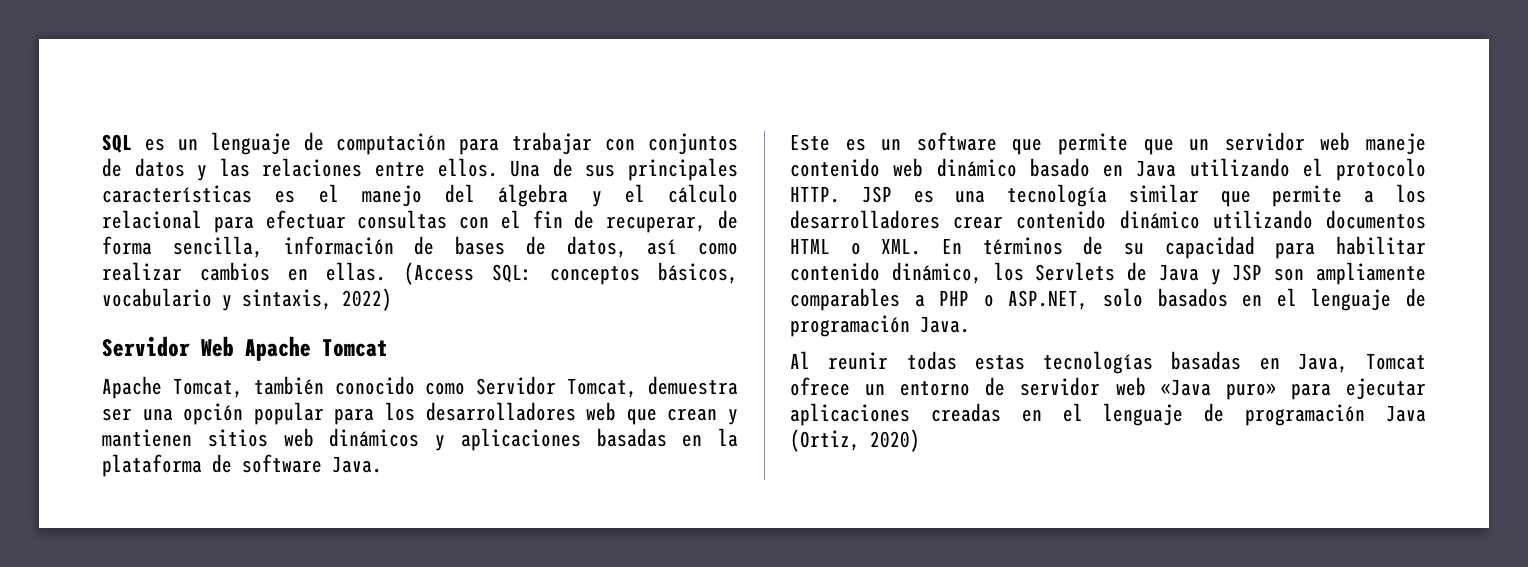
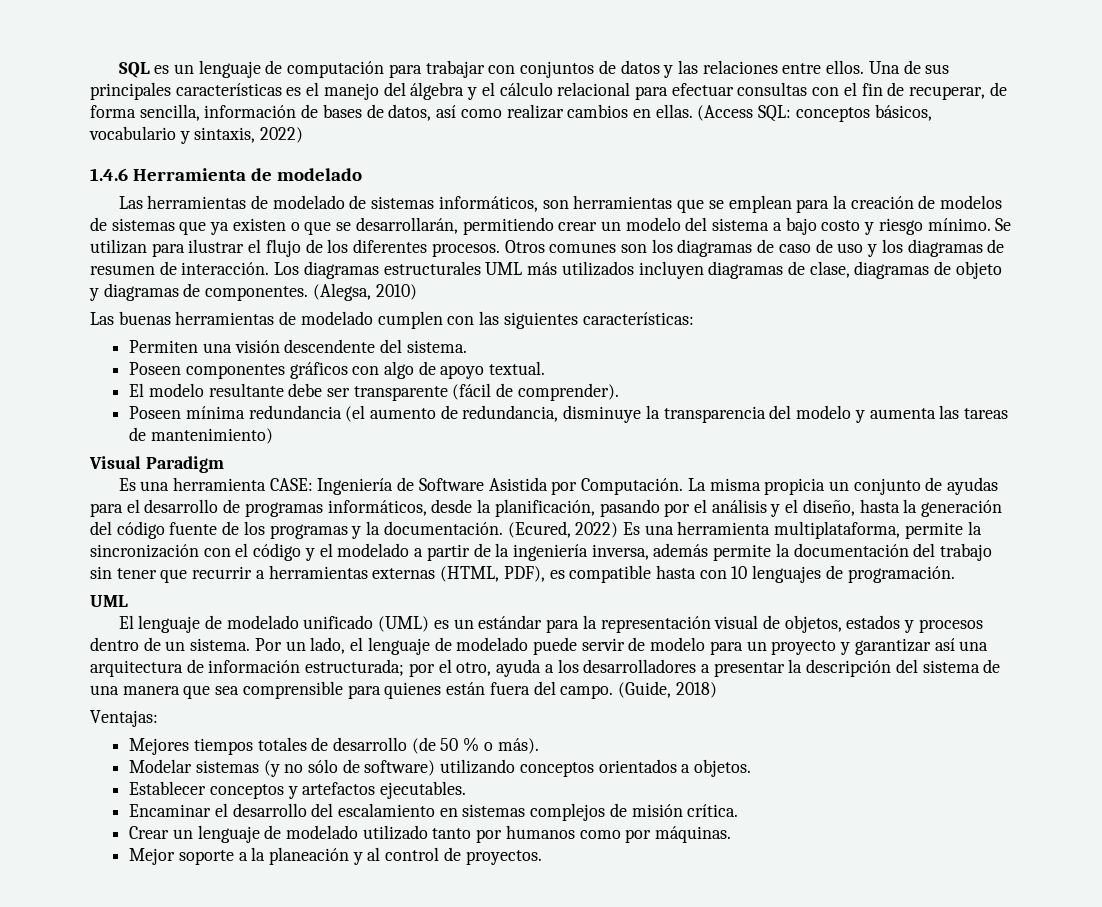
[102,336,388,361] [102,376,738,399] [102,402,739,425] [102,428,738,451] [102,454,382,477] [790,132,1426,155] [790,158,1426,181] [790,184,1426,207] [790,210,1426,229] [790,236,1426,259] [790,262,1426,285] [790,288,1426,311] [790,315,970,337] [790,351,1426,374] [790,377,1426,400] [790,403,1426,426] [790,429,920,452] Servidor Web Apache Tomcat // Apache Tomcat, también conocido como Servidor Tomcat, demuestra ser una opción popular para los desarrolladores web que crean y mantienen sitios web dinámicos y aplicaciones basadas en la plataforma de software Java. // Este es un software que permite que un servidor web maneje contenido web dinámico basado en Java utilizando el protocolo HTTP. JSP es una tecnología similar que permite a los desarrolladores crear contenido dinámico utilizando documentos HTML o XML. En términos de su capacidad para habilitar contenido dinámico, los Servlets de Java y JSP son ampliamente comparables a PHP o ASP.NET, solo basados en el lenguaje de programación Java. // Al reunir todas estas tecnologías basadas en Java, Tomcat ofrece un entorno de servidor web «Java puro» para ejecutar aplicaciones creadas en el lenguaje de programación Java (Ortiz, 2020) -> [90,168,363,181] [118,195,1003,213] [90,217,1012,235] [90,239,1005,257] [90,261,1002,279] [89,283,417,301] [90,311,694,329] [129,339,467,353] [129,361,546,379] [129,383,619,401] [129,405,1008,423] [129,427,273,444] [89,456,224,473] [118,477,999,495] [90,499,1003,517] [90,521,982,539] [90,543,993,561] [90,565,955,583] [90,595,128,607] [118,615,983,633] [90,637,989,655] [90,659,1001,677] [90,681,717,699] [90,710,158,727] [129,737,539,755] [129,759,752,777] [129,781,466,799] [129,803,739,821] [129,825,732,843] [129,847,542,865] 1.4.6 Herramienta de modelado // Las herramientas de modelado de sistemas informáticos, son herramientas que se emplean para la creación de modelos de sistemas que ya existen o que se desarrollarán, permitiendo crear un modelo del sistema a bajo costo y riesgo mínimo. Se utilizan para ilustrar el flujo de los diferentes procesos. Otros comunes son los diagramas de caso de uso y los diagramas de resumen de interacción. Los diagramas estructurales UML más utilizados incluyen diagramas de clase, diagramas de objeto y diagramas de componentes. (Alegsa, 2010) // Las buenas herramientas de modelado cumplen con las siguientes características: // Permiten una visión descendente del sistema. // Poseen componentes gráficos con algo de apoyo textual. // El modelo resultante debe ser transparente (fácil de comprender). // Poseen mínima redundancia (el aumento de redundancia, disminuye la transparencia del modelo y aumenta las tareas de mantenimiento) // Visual Paradigm // Es una herramienta CASE: Ingeniería de Software Asistida por Computación. La misma propicia un conjunto de ayudas para el desarrollo de programas informáticos, desde la planificación, pasando por el análisis y el diseño, hasta la generación del código fuente de los programas y la documentación. (Ecured, 2022) Es una herramienta multiplataforma, permite la sincronización con el código y el modelado a partir de la ingeniería inversa, además permite la documentación del trabajo sin tener que recurrir a herramientas externas (HTML, PDF), es compatible hasta con 10 lenguajes de programación. // UML // El lenguaje de modelado unificado (UML) es un estándar para la representación visual de objetos, estados y procesos dentro de un sistema. Por un lado, el lenguaje de modelado puede servir de modelo para un proyecto y garantizar así una arquitectura de información estructurada; por el otro, ayuda a los desarrolladores a presentar la descripción del sistema de una manera que sea comprensible para quienes están fuera del campo. (Guide, 2018) // Ventajas: // Mejores tiempos totales de desarrollo (de 50 % o más). // Modelar sistemas (y no sólo de software) utilizando conceptos orientados a objetos. // Establecer conceptos y artefactos ejecutables. // Encaminar el desarrollo del escalamiento en sistemas complejos de misión crítica. // Crear un lenguaje de modelado utilizado tanto por humanos como por máquinas. // Mejor soporte a la planeación y al control de proyectos.

